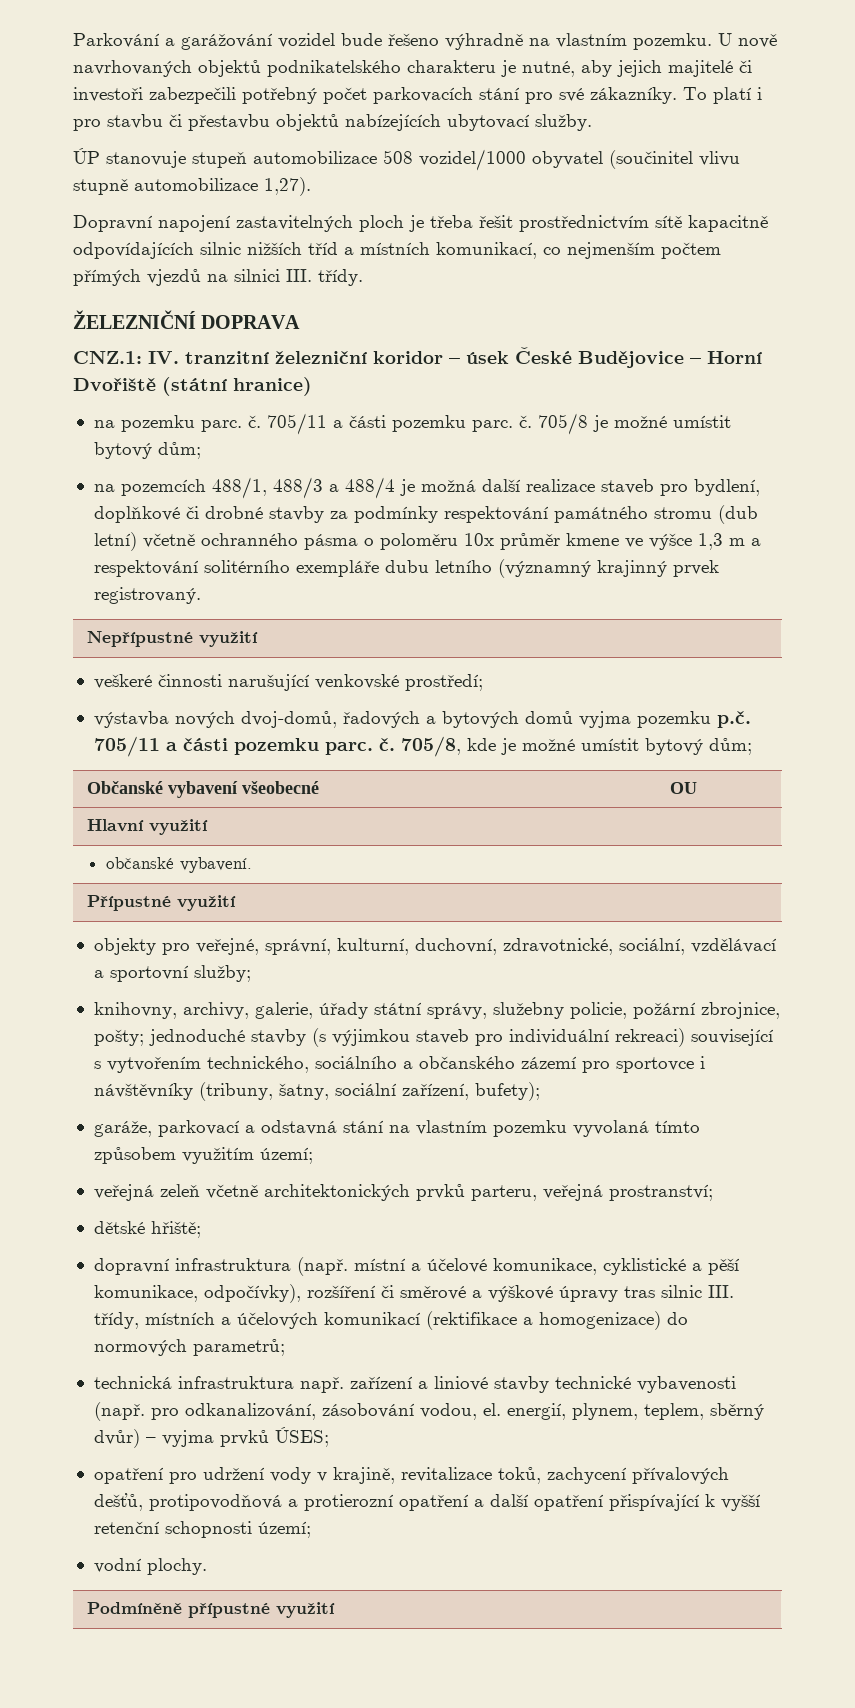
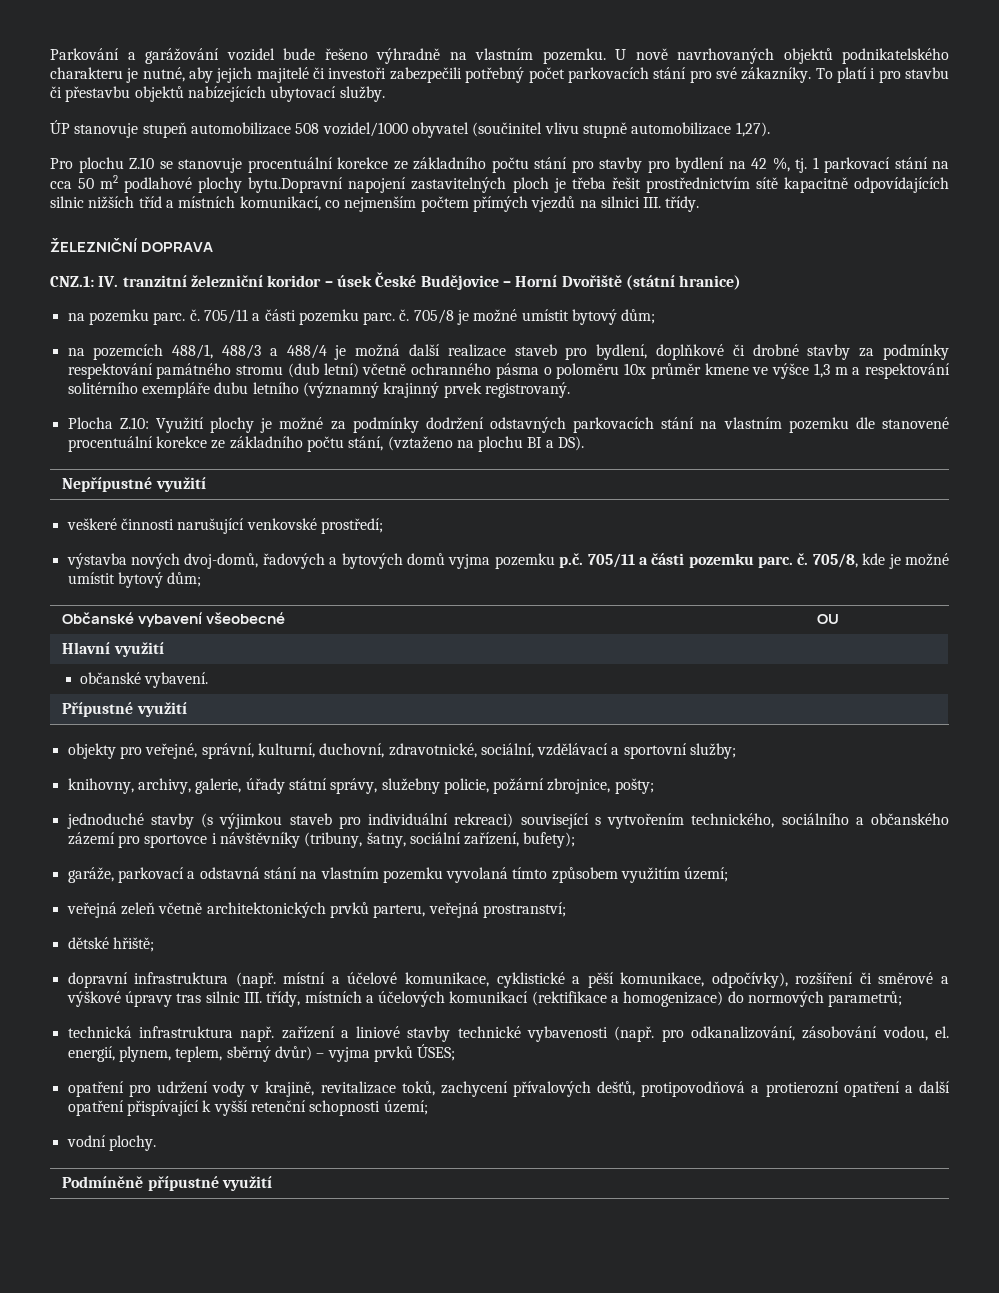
[73,215,153,232] Dopravní -> [50,157,949,173] [50,175,344,193] Pro plochu Z.10 se stanovuje procentuální korekce ze základního počtu stání pro stavby pro bydlení na 42 %, tj. 1 parkovací stání na cca 50 m2 podlahové plochy bytu.Dopravní
(201, 595) none -> [67,417,949,433] [67,436,585,452] // Plocha Z.10: Využití plochy je možné za podmínky dodržení odstavných parkovacích stání na vlastním pozemku dle stanovené procentuální korekce ze základního počtu stání, (vztaženo na plochu BI a DS).
(144, 1037) none -> (654, 786) //

